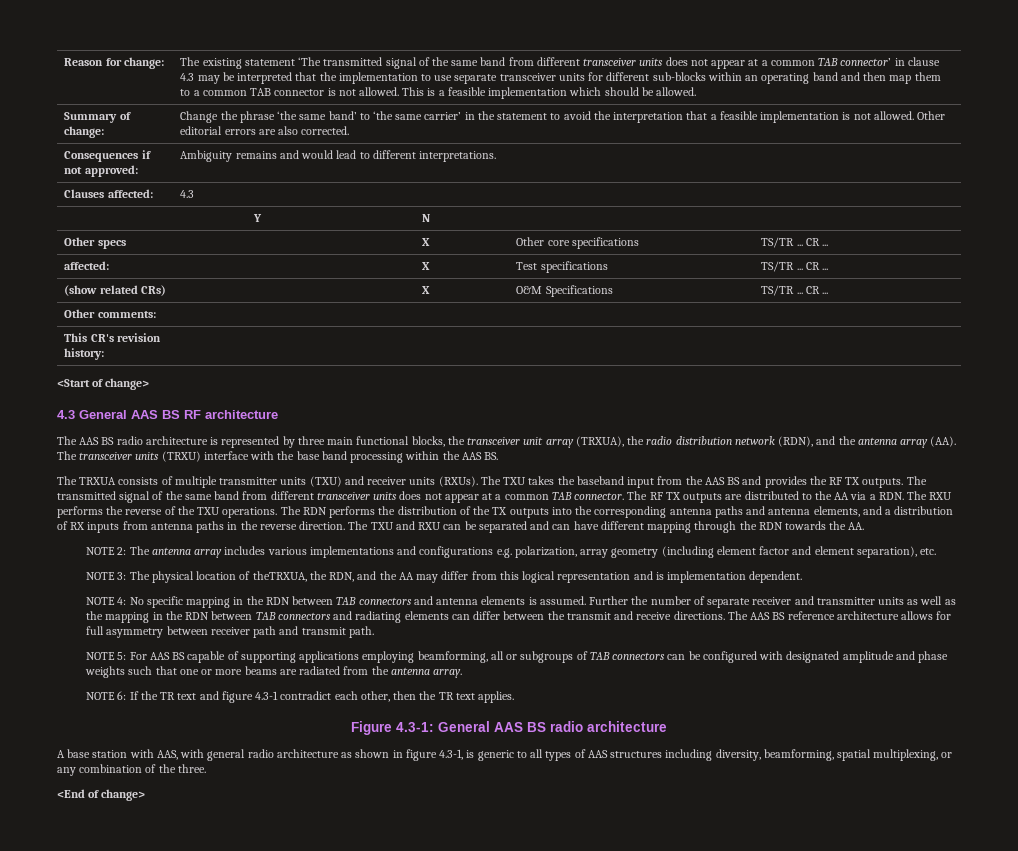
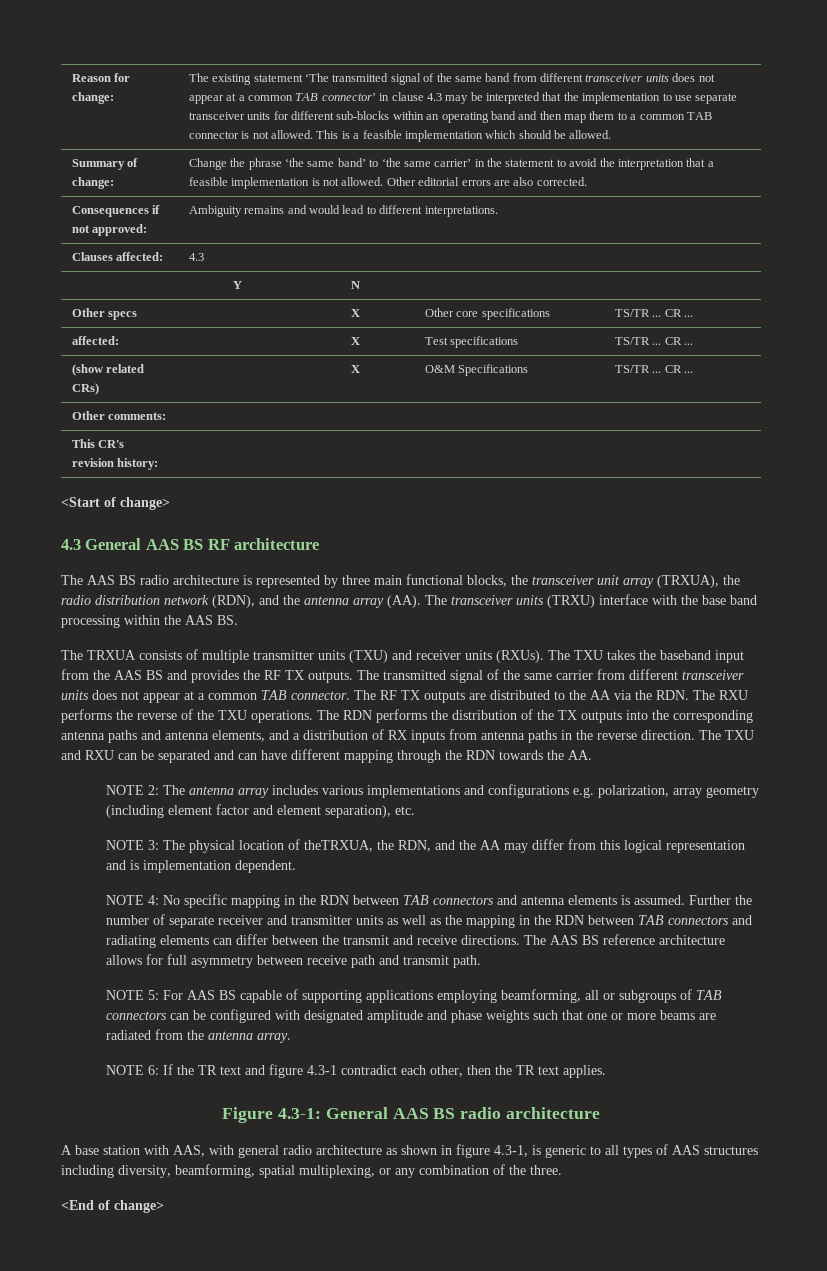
[214,491,240,500] band -> [556,670,593,680] carrier
[869,494,876,500] a -> [635,690,652,700] the
[210,627,250,635] receiver -> [307,955,348,965] receive

